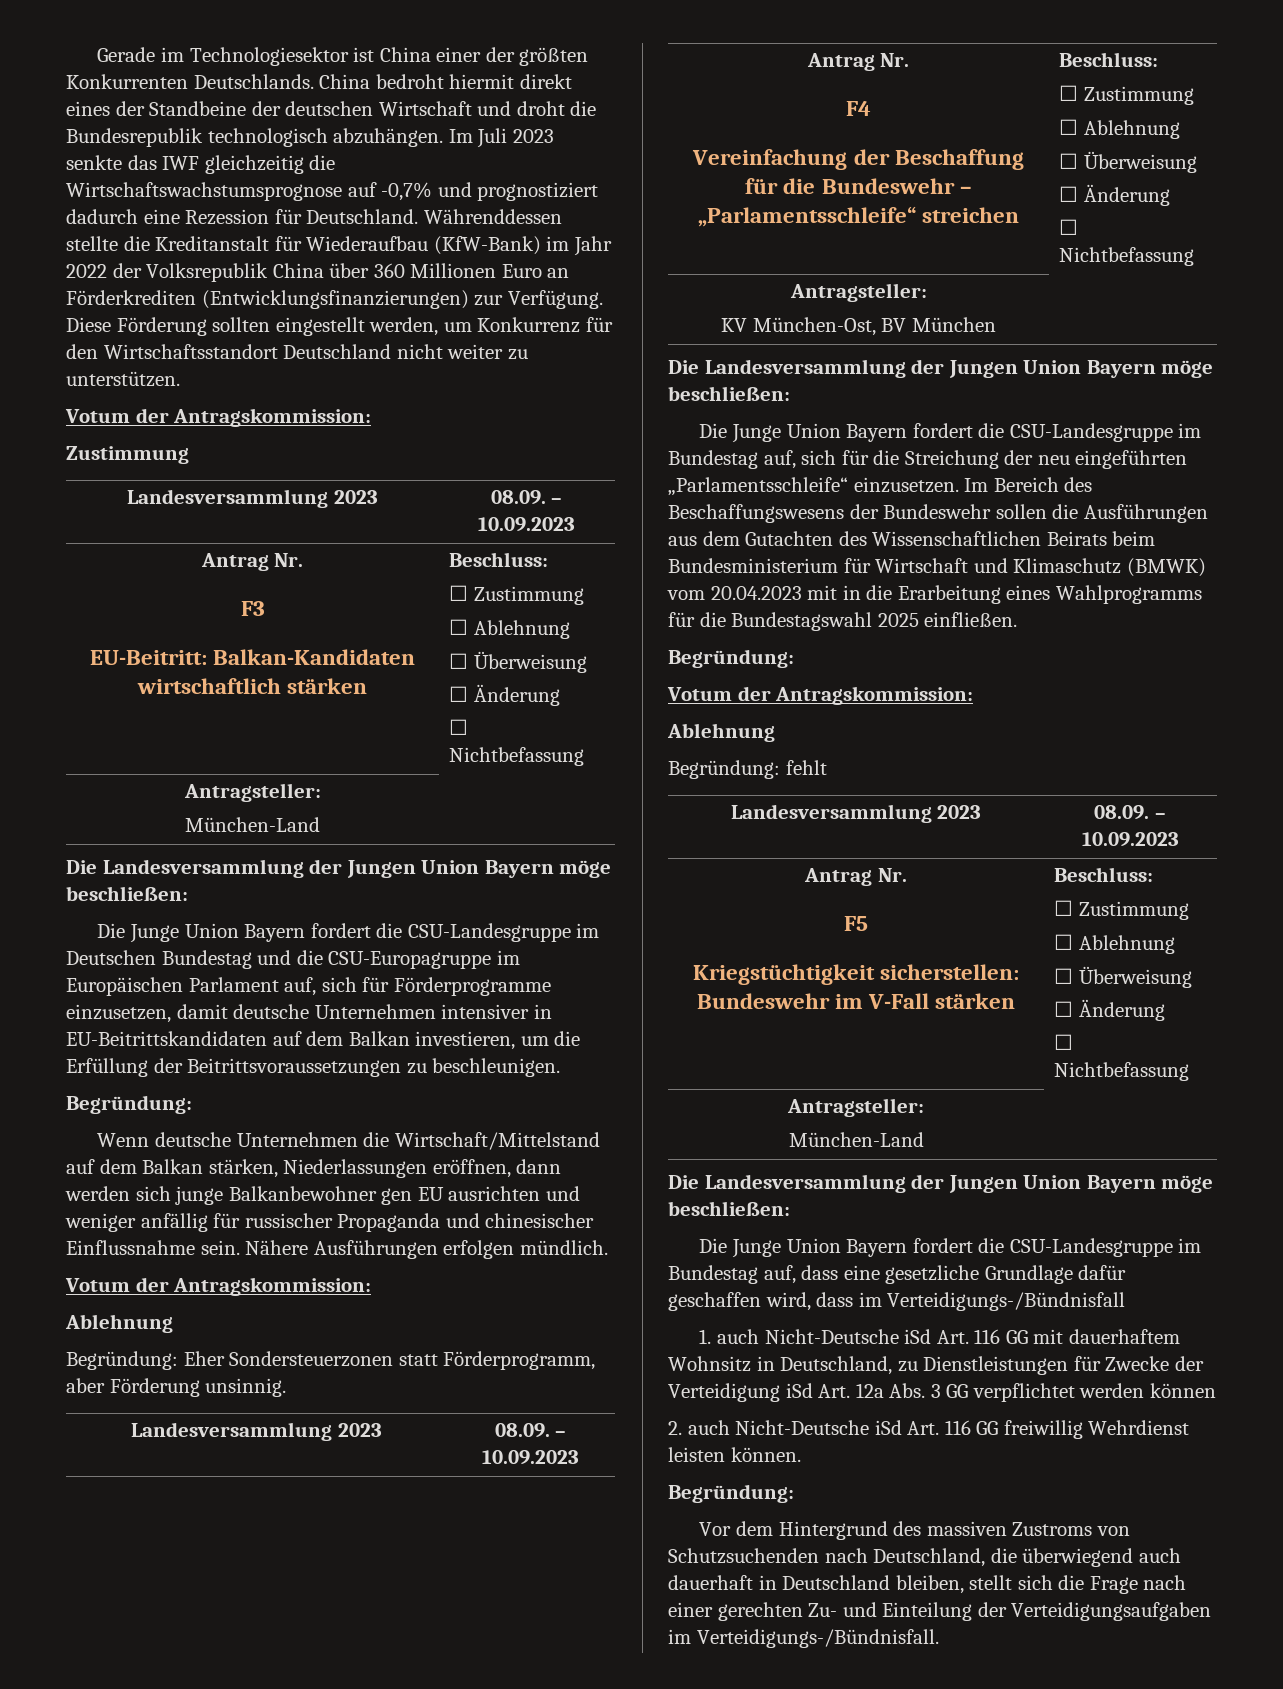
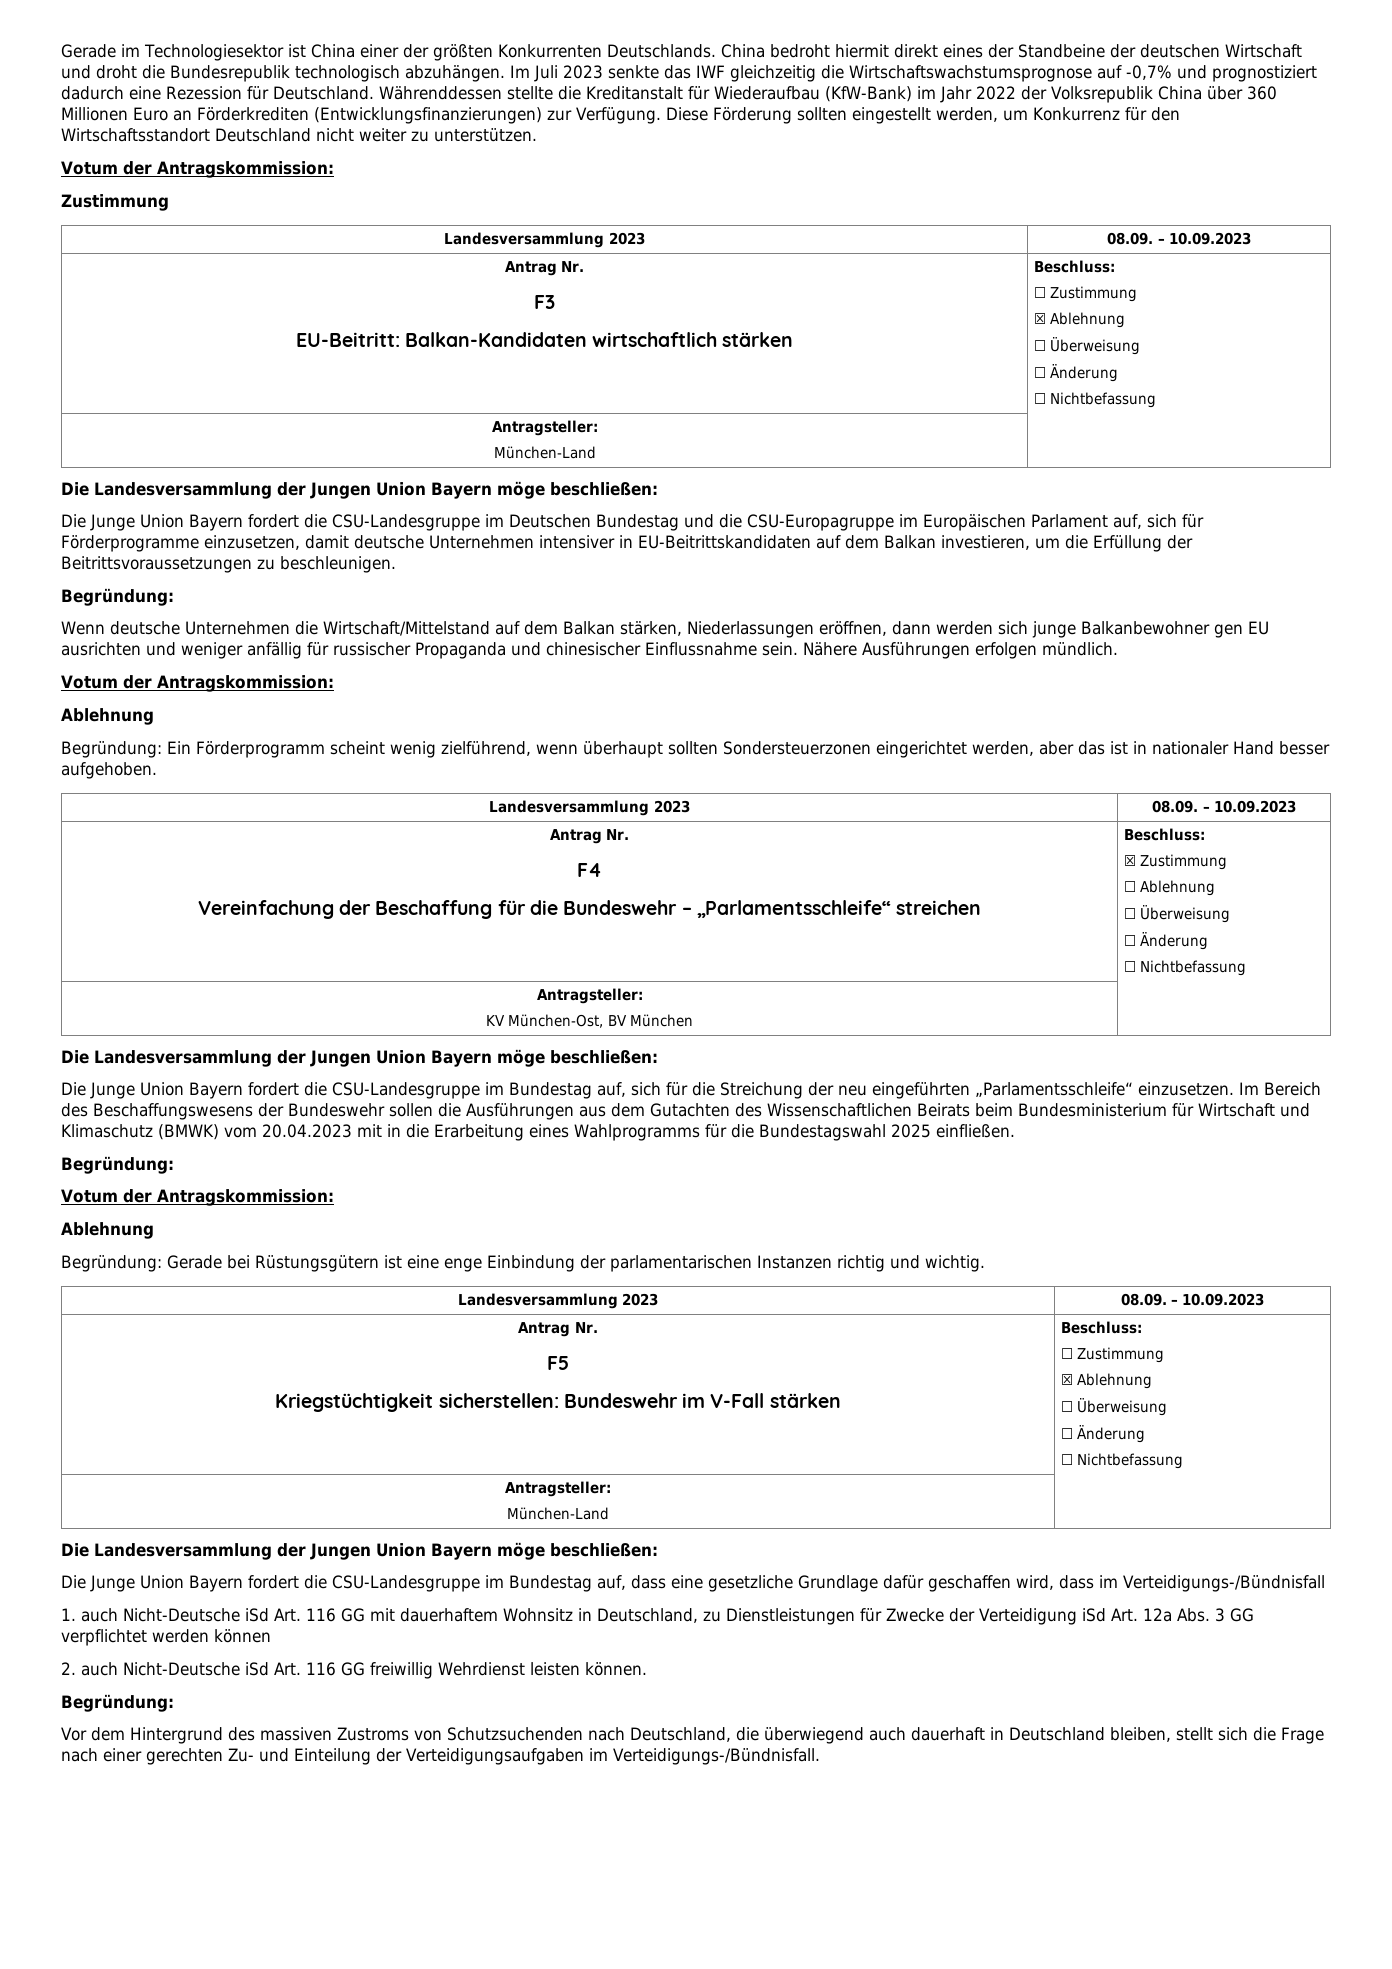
[449,619,469,635] ☐ -> [1034,313,1047,324] ☒
[183,1351,596,1370] [66,1378,287,1397] Eher Sondersteuerzonen statt Förderprogramm, aber Förderung unsinnig. -> [167,741,1330,758] [61,762,157,779] Ein Förderprogramm scheint wenig zielführend, wenn überhaupt sollten Sondersteuerzonen eingerichtet werden, aber das ist in nationaler Hand besser aufgehoben.
[1059,85,1079,101] ☐ -> [1124,855,1137,866] ☒
[785,760,827,775] fehlt -> [167,1255,985,1272] Gerade bei Rüstungsgütern ist eine enge Einbindung der parlamentarischen Instanzen richtig und wichtig.
[1054,934,1074,950] ☐ -> [1061,1374,1074,1385] ☒

